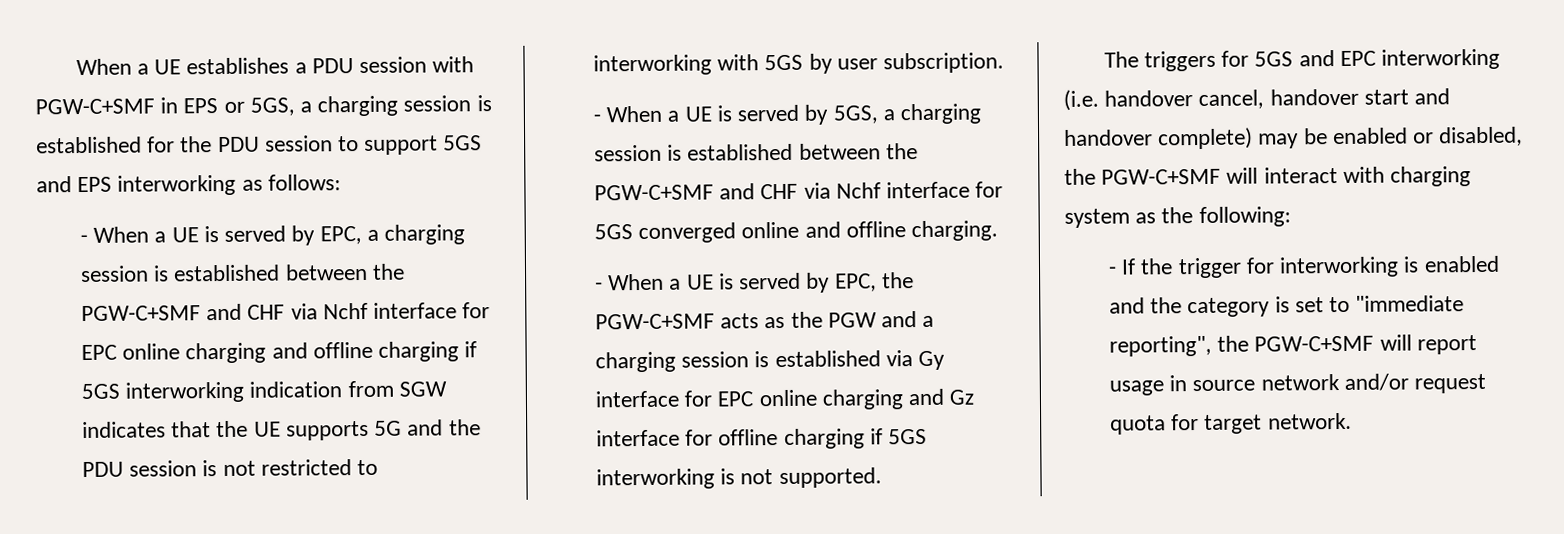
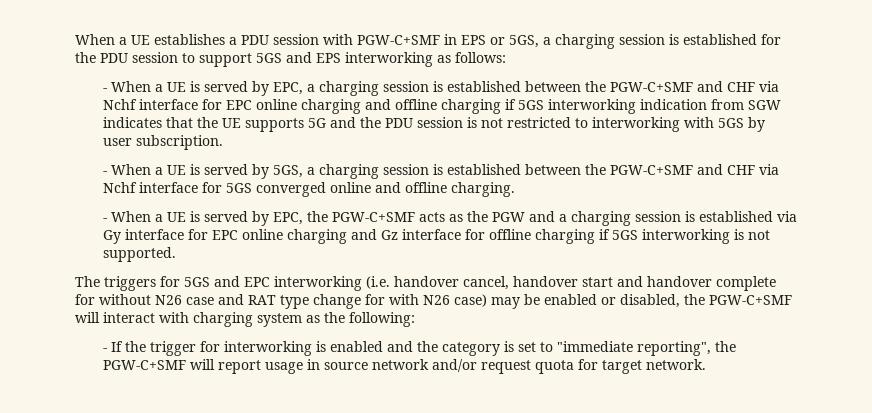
[1158,127,1254,150] complete) -> [716,276,776,291] [75,294,487,309] complete for without N26 case and RAT type change for with N26 case)

